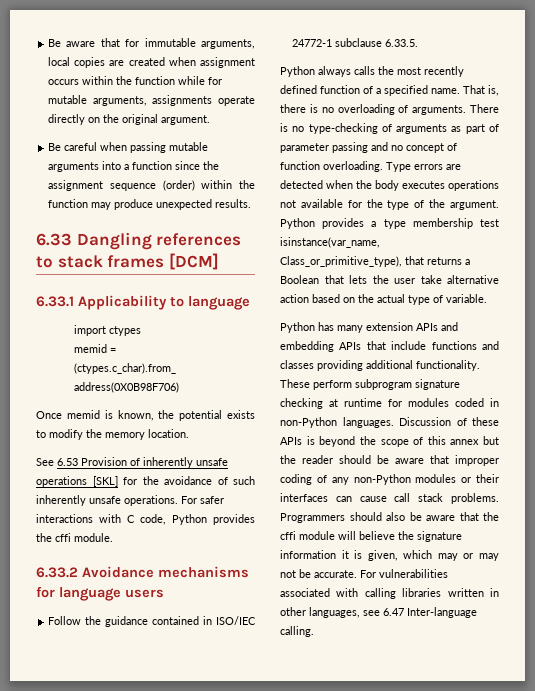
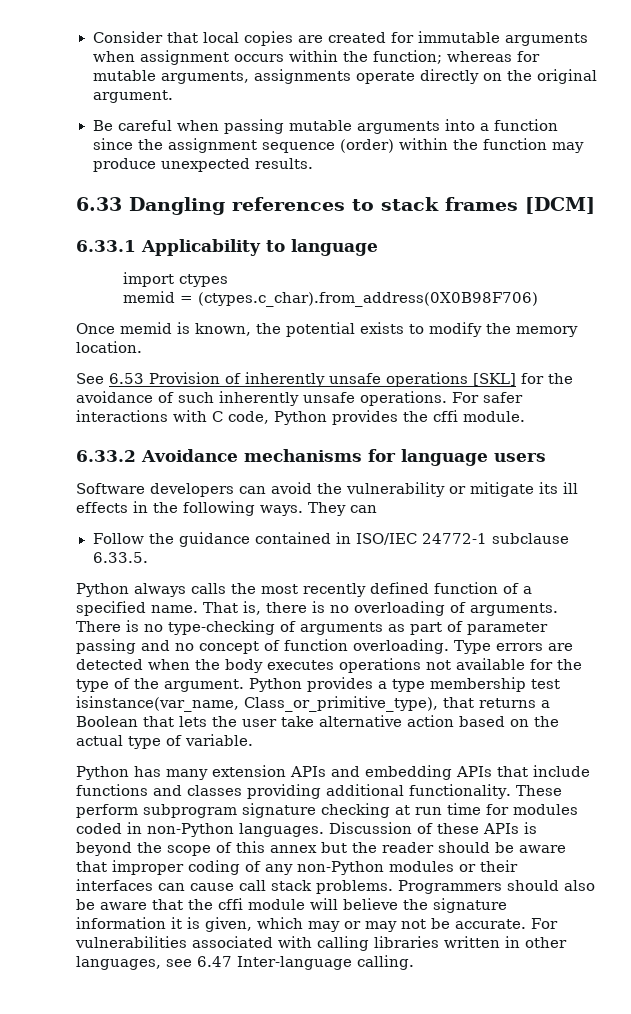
[48,38,255,49] Be aware that for immutable arguments, -> [92,31,198,43] Consider that
(165, 61) none -> [390,31,588,46] for immutable arguments
[135,76,206,85] function while -> [372,50,512,64] function; whereas
(164, 593) none -> [76,482,578,497] [76,501,377,516] // Software developers can avoid the vulnerability or mitigate its ill effects in the following ways. They can
[344,398,382,407] runtime -> [415,803,481,815] run time

